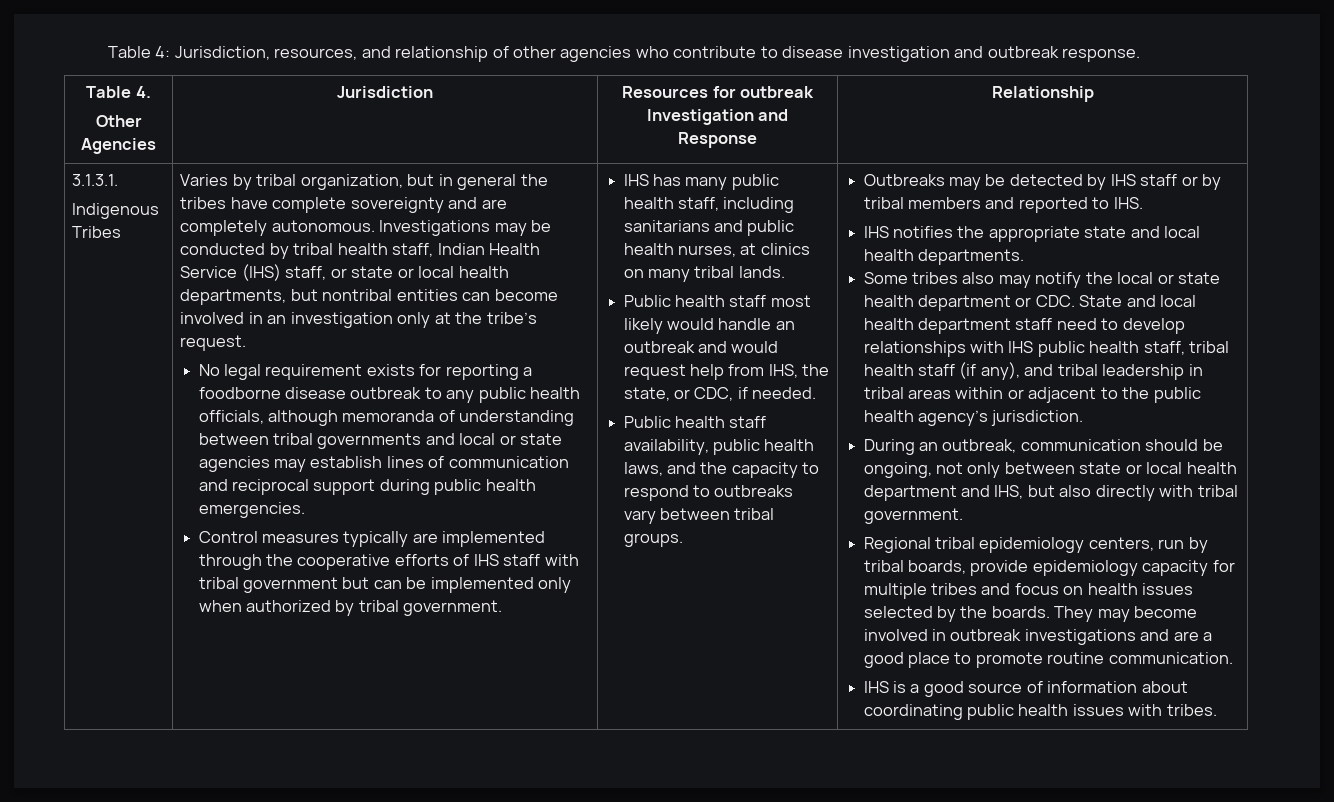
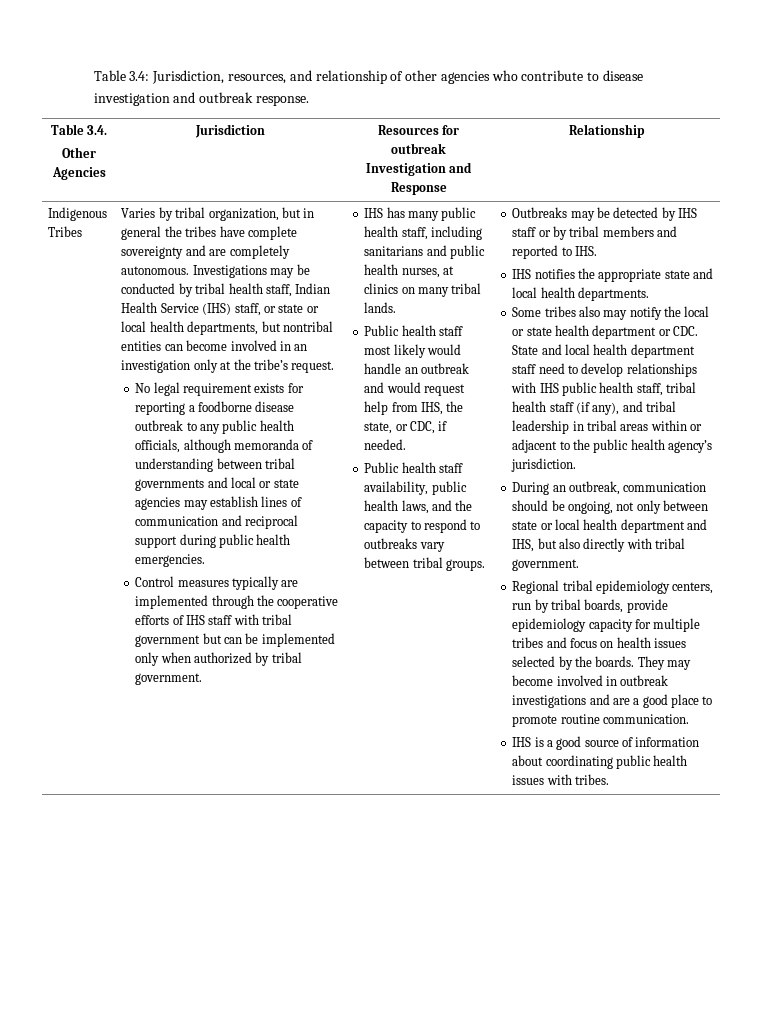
[107,46,171,58] Table 4: -> [93,70,150,81] Table 3.4:
[135,86,151,98] 4. -> [87,125,108,135] 3.4.
[72,174,119,186] 3.1.3.1. // -> (645, 131) none

